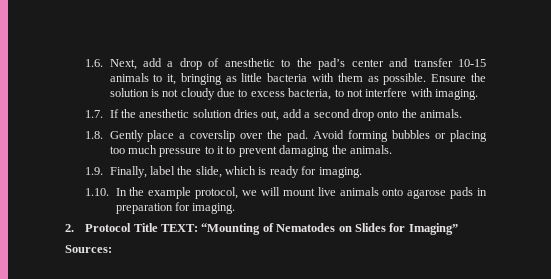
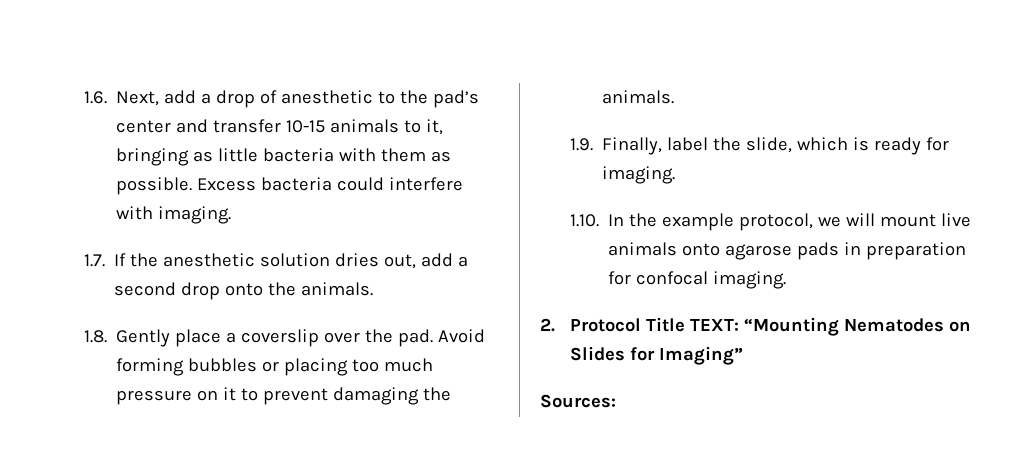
[431,73,486,82] [109,88,363,100] Ensure the solution is not cloudy due to excess bacteria, to not -> [197,177,385,191] Excess bacteria could
[204,146,214,154] to -> [197,390,219,401] on
(190, 206) none -> [636,271,709,285] confocal
[262,223,274,232] of -> (840, 326) none

